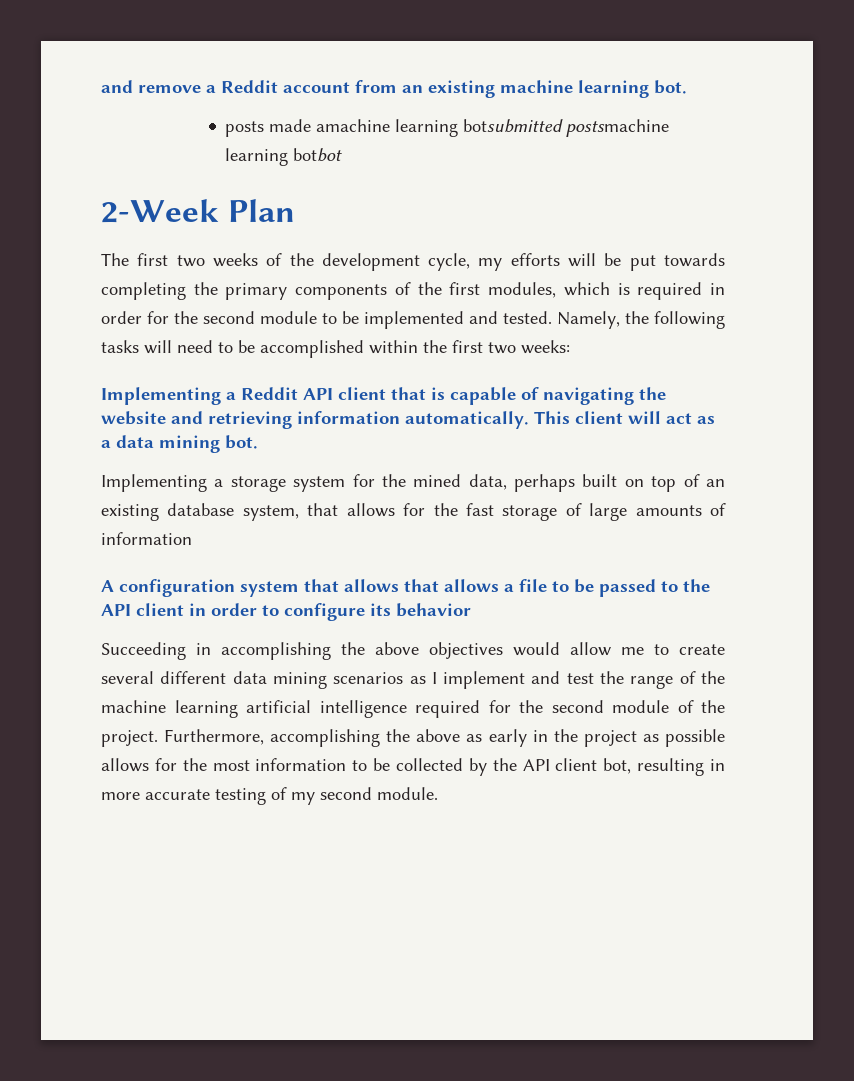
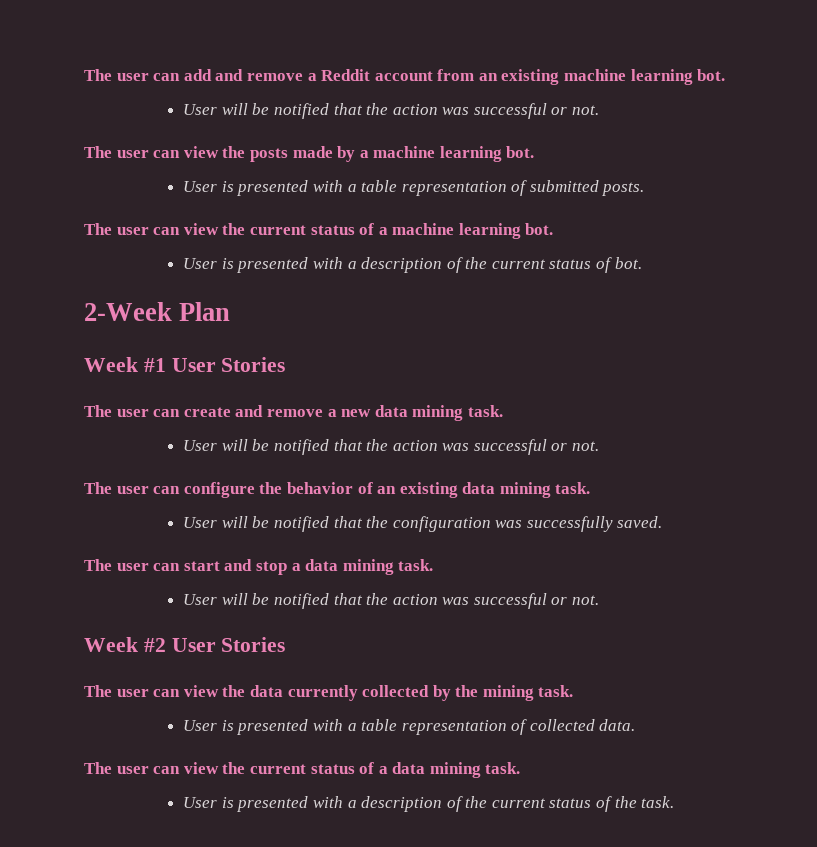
(101, 86) none -> [84,69,212,81] The user can add
[225,119,670,137] [225,148,343,166] [101,199,296,223] [101,253,725,271] [101,282,726,300] [101,311,725,329] [101,340,570,358] [101,387,666,405] [101,411,715,429] [101,435,258,453] [101,474,725,492] [101,503,726,521] [101,532,192,545] [101,579,710,597] [101,603,471,621] [101,642,725,660] [101,671,725,689] [101,700,725,718] [101,729,725,747] [101,758,725,776] [101,787,438,805] posts made amachine learning botsubmitted postsmachine learning botbot // 2-Week Plan // The first two weeks of the development cycle, my efforts will be put towards completing the primary components of the first modules, which is required in order for the second module to be implemented and tested. Namely, the following tasks will need to be accomplished within the first two weeks: // Implementing a Reddit API client that is capable of navigating the website and retrieving information automatically. This client will act as a data mining bot. // Implementing a storage system for the mined data, perhaps built on top of an existing database system, that allows for the fast storage of large amounts of information // A configuration system that allows that allows a file to be passed to the API client in order to configure its behavior // Succeeding in accomplishing the above objectives would allow me to create several different data mining scenarios as I implement and test the range of the machine learning artificial intelligence required for the second module of the project. Furthermore, accomplishing the above as early in the project as possible allows for the most information to be collected by the API client bot, resulting in more accurate testing of my second module. -> [183,103,600,119] [84,146,535,162] [183,180,645,196] [84,223,554,239] [183,257,642,273] [84,302,231,321] [84,357,286,372] [84,405,503,421] [183,439,600,455] [84,482,591,498] [183,516,663,532] [84,559,434,575] [183,593,600,609] [84,637,286,652] [84,685,574,701] [183,719,636,735] [84,762,521,778] [183,796,675,812] User will be notified that the action was successful or not. // The user can view the posts made by a machine learning bot. // User is presented with a table representation of submitted posts. // The user can view the current status of a machine learning bot. // User is presented with a description of the current status of bot. // 2-Week Plan // Week #1 User Stories // The user can create and remove a new data mining task. // User will be notified that the action was successful or not. // The user can configure the behavior of an existing data mining task. // User will be notified that the configuration was successfully saved. // The user can start and stop a data mining task. // User will be notified that the action was successful or not. // Week #2 User Stories // The user can view the data currently collected by the mining task. // User is presented with a table representation of collected data. // The user can view the current status of a data mining task. // User is presented with a description of the current status of the task.

